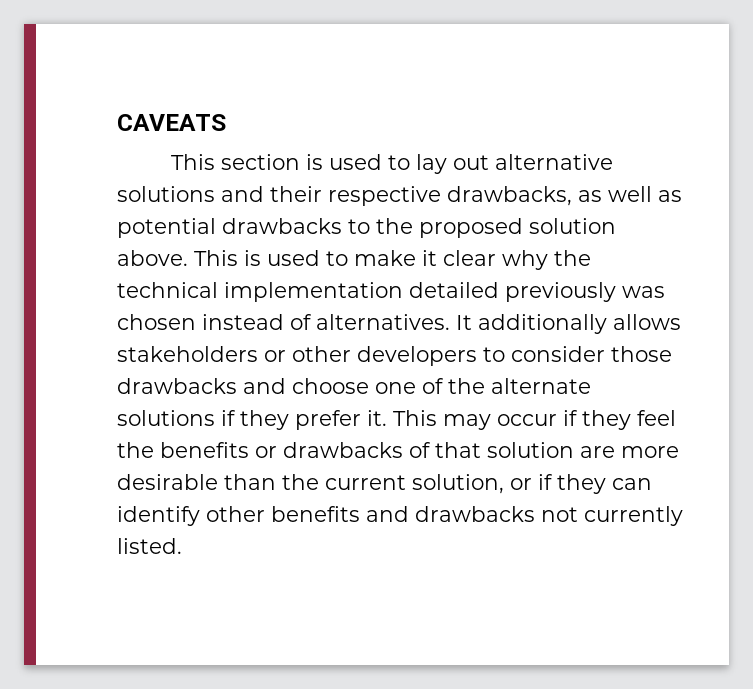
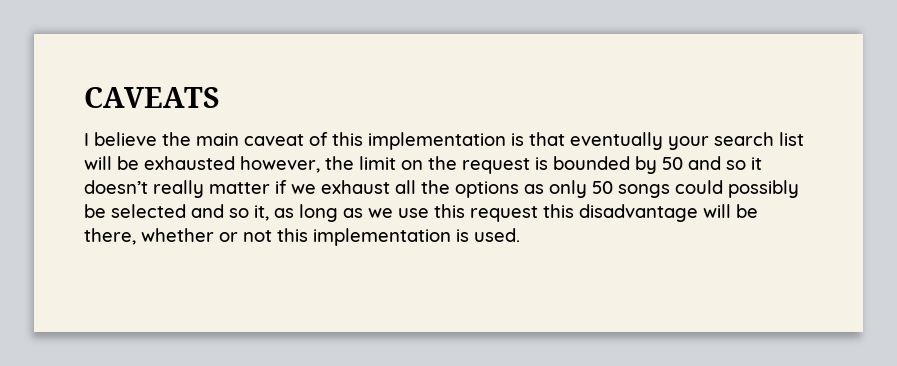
[170,154,613,174] [117,186,682,206] [117,218,616,238] [117,250,591,270] [117,282,665,302] [117,314,681,334] [117,346,672,366] [117,378,591,394] [117,410,676,430] [117,442,679,458] [117,474,652,494] [117,506,683,526] [117,538,182,554] This section is used to lay out alternative solutions and their respective drawbacks, as well as potential drawbacks to the proposed solution above. This is used to make it clear why the technical implementation detailed previously was chosen instead of alternatives. It additionally allows stakeholders or other developers to consider those drawbacks and choose one of the alternate solutions if they prefer it. This may occur if they feel the benefits or drawbacks of that solution are more desirable than the current solution, or if they can identify other benefits and drawbacks not currently listed. -> [84,132,804,150] [84,156,762,174] [84,180,799,198] [84,204,758,222] [84,228,520,246] I believe the main caveat of this implementation is that eventually your search list will be exhausted however, the limit on the request is bounded by 50 and so it doesn’t really matter if we exhaust all the options as only 50 songs could possibly be selected and so it, as long as we use this request this disadvantage will be there, whether or not this implementation is used.

